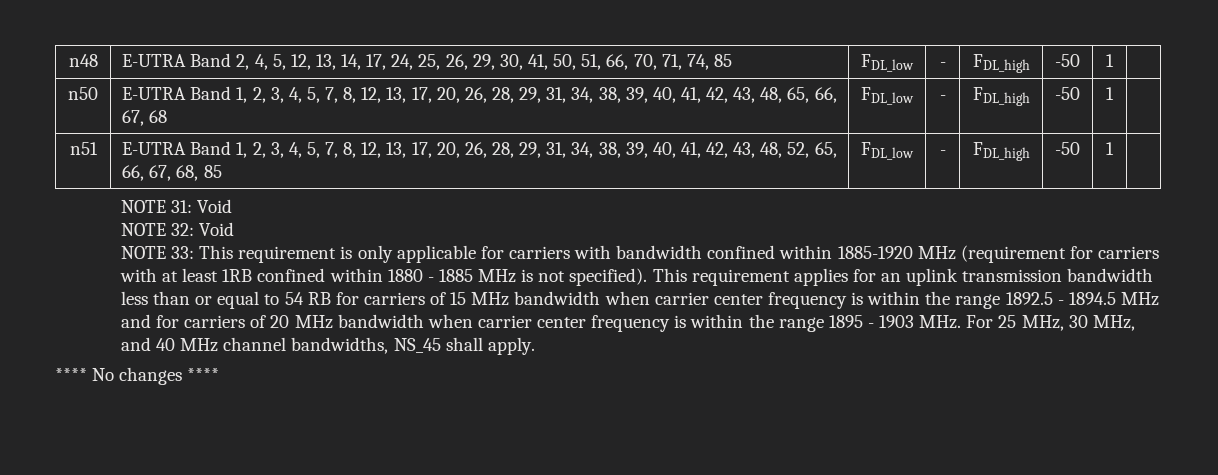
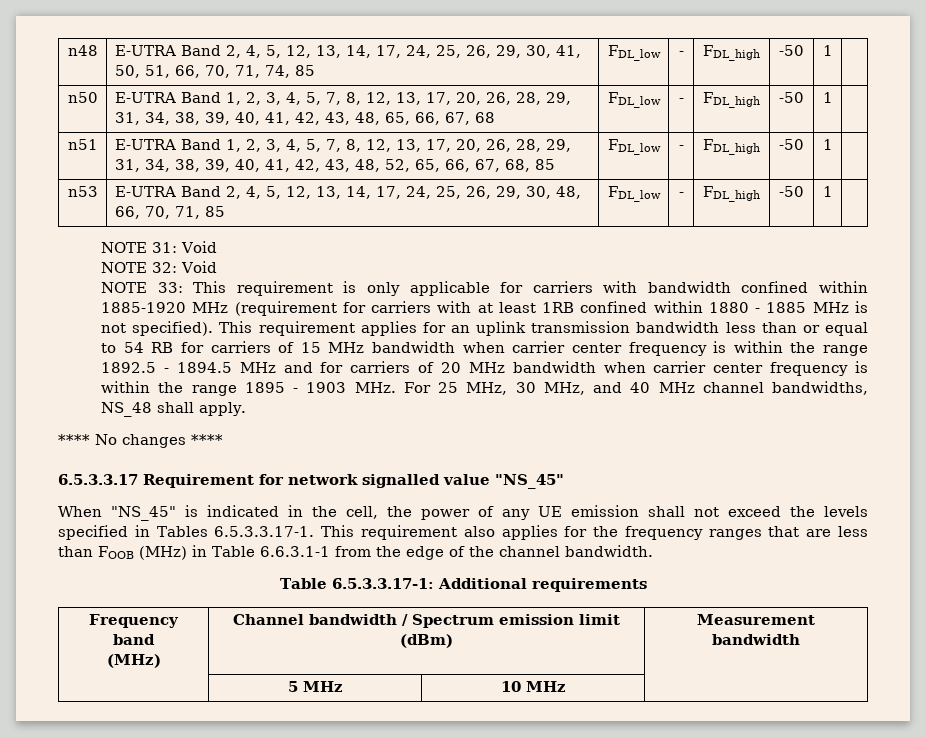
(1114, 148) none -> [67,186,98,197] [114,186,581,199] [114,206,225,219] [607,186,661,202] [678,192,684,197] [703,186,760,202] [779,186,804,197] [822,186,833,197] // n53 | E-UTRA Band 2, 4, 5, 12, 13, 14, 17, 24, 25, 26, 29, 30, 48, 66, 70, 71, 85 | FDL_low | - | FDL_high | -50 | 1 |
[393,338,441,353] NS_45 -> [101,402,153,417] NS_48
(220, 374) none -> [58,474,564,489] [58,505,868,521] [58,525,868,540] [58,545,653,560] [279,578,647,592] [89,614,179,628] [113,634,155,645] [106,654,161,668] [233,614,620,628] [400,634,454,648] [697,614,815,625] [712,634,800,645] [287,681,343,692] [500,681,566,692] // 6.5.3.3.17 Requirement for network signalled value "NS_45" // When "NS_45" is indicated in the cell, the power of any UE emission shall not exceed the levels specified in Tables 6.5.3.3.17-1. This requirement also applies for the frequency ranges that are less than FOOB (MHz) in Table 6.6.3.1-1 from the edge of the channel bandwidth. // Table 6.5.3.3.17-1: Additional requirements // Frequency band // (MHz) | Channel bandwidth / Spectrum emission limit (dBm) | Measurement bandwidth // | 5 MHz | 10 MHz |

